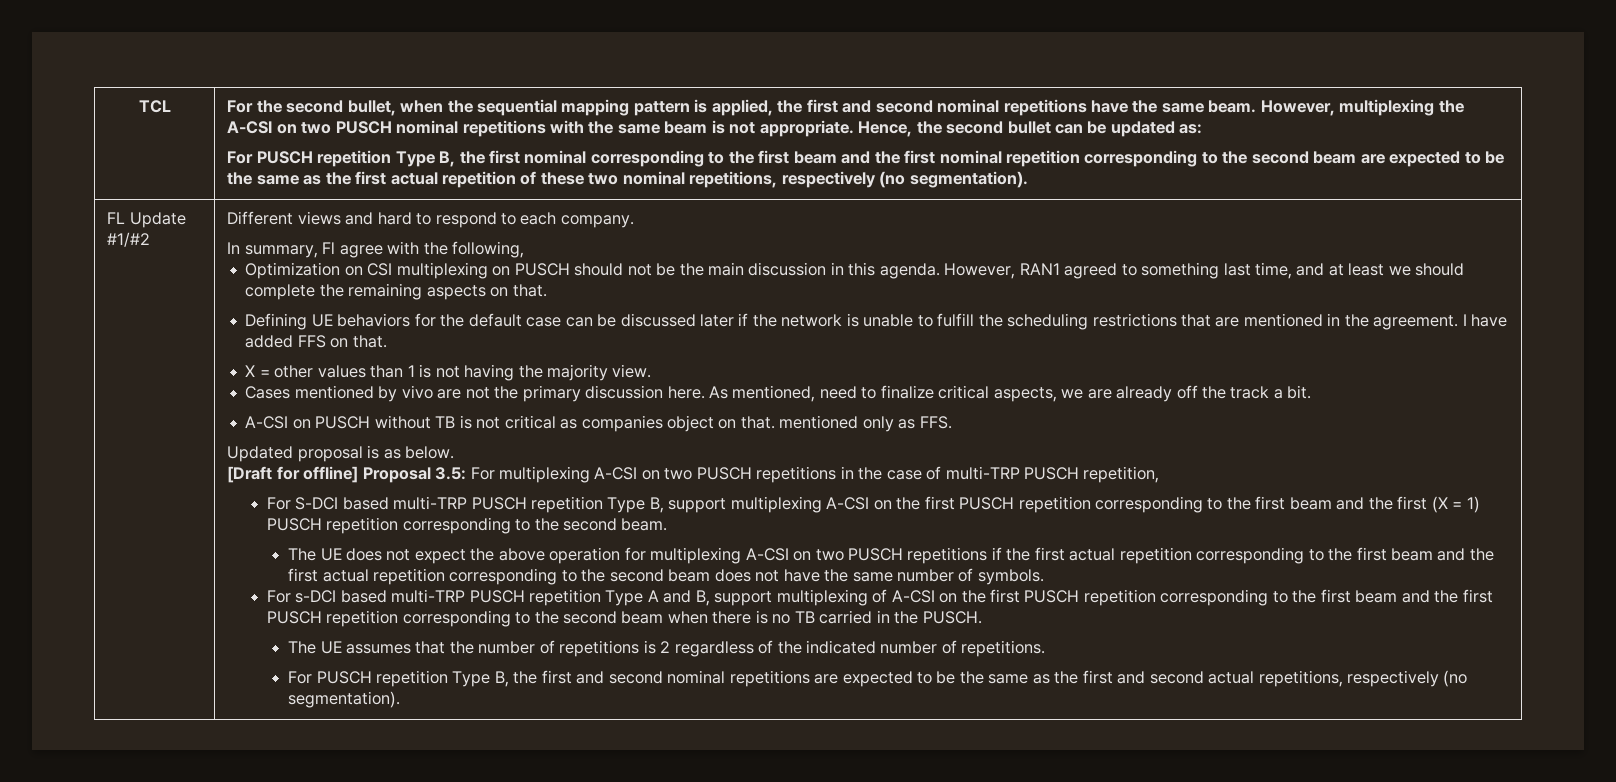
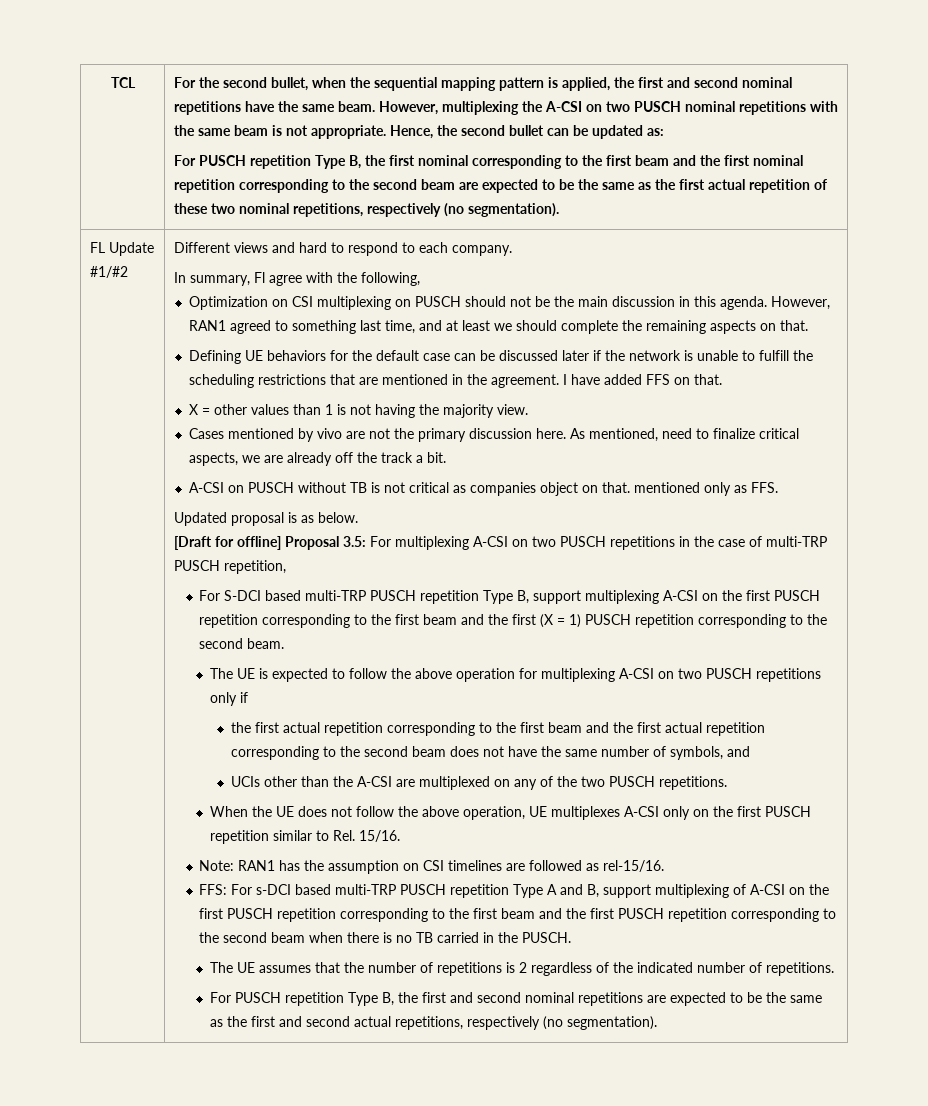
[345,548,466,564] does not expect -> [258,668,387,682] is expected to follow
[991,547,1002,560] if -> [209,692,248,706] only if //
[977,569,1044,585] symbols. // -> [669,746,750,760] [230,776,727,790] [209,806,811,820] [209,830,400,844] [199,860,665,874] [199,884,228,895] symbols, and // UCIs other than the A-CSI are multiplexed on any of the two PUSCH repetitions. // When the UE does not follow the above operation, UE multiplexes A-CSI only on the first PUSCH repetition similar to Rel. 15/16. // Note: RAN1 has the assumption on CSI timelines are followed as rel-15/16. // FFS:

